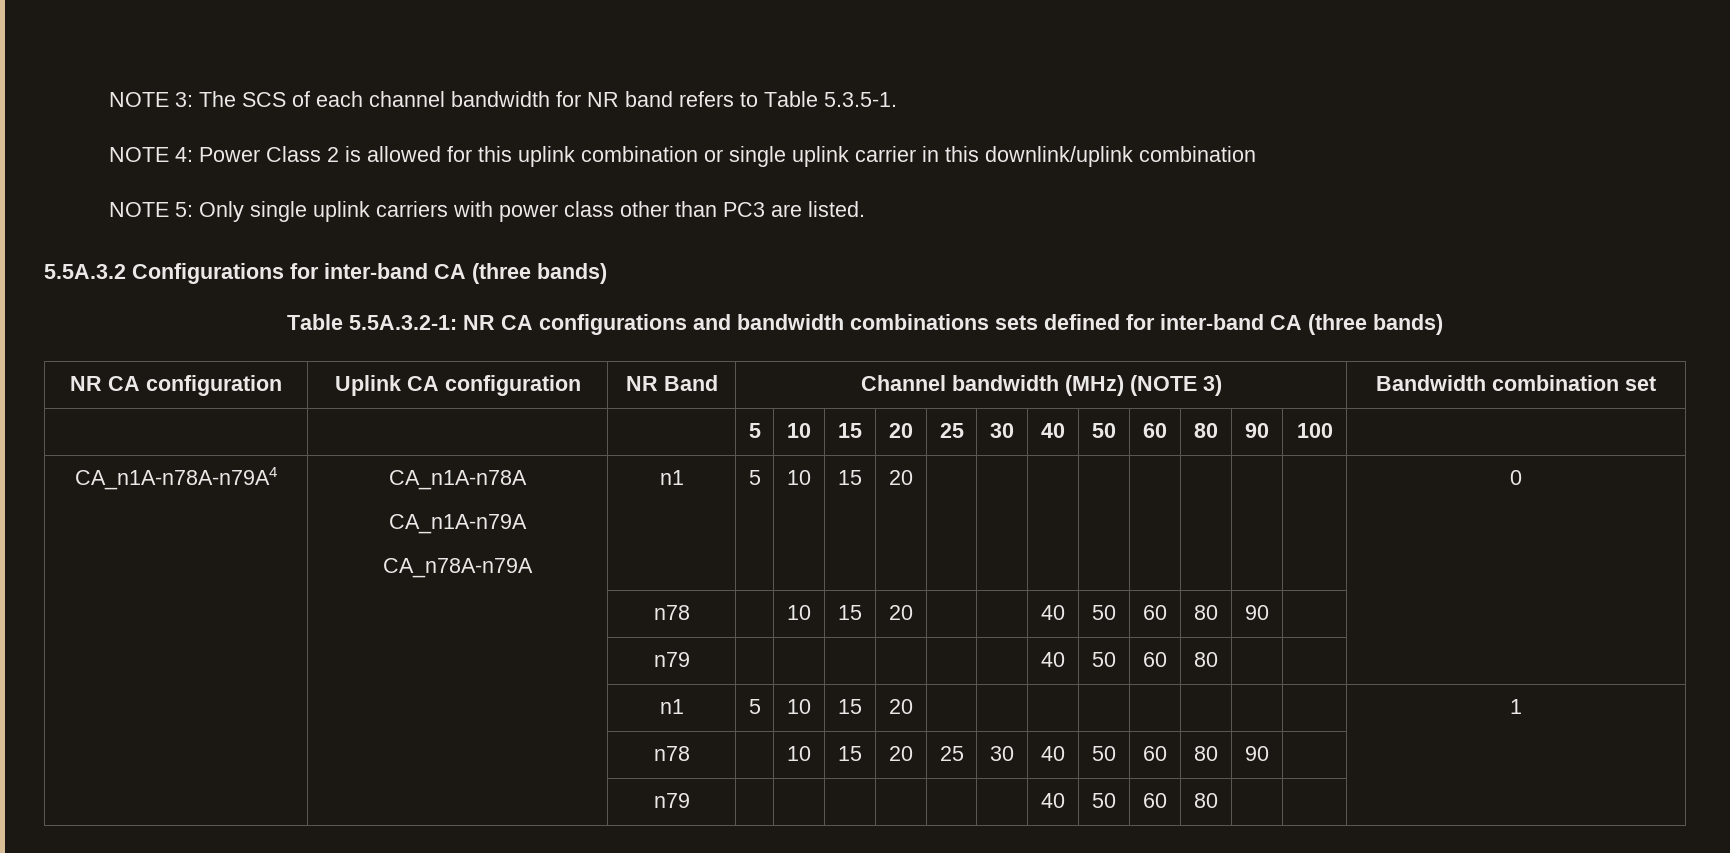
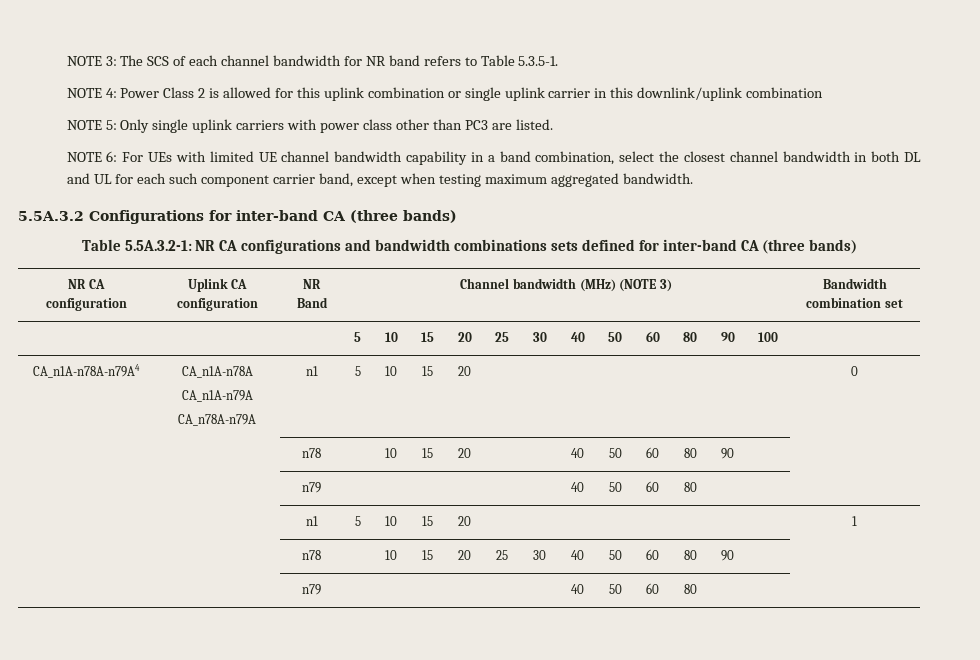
(866, 209) none -> [66,151,922,165] [66,173,693,187] // NOTE 6: For UEs with limited UE channel bandwidth capability in a band combination, select the closest channel bandwidth in both DL and UL for each such component carrier band, except when testing maximum aggregated bandwidth.

